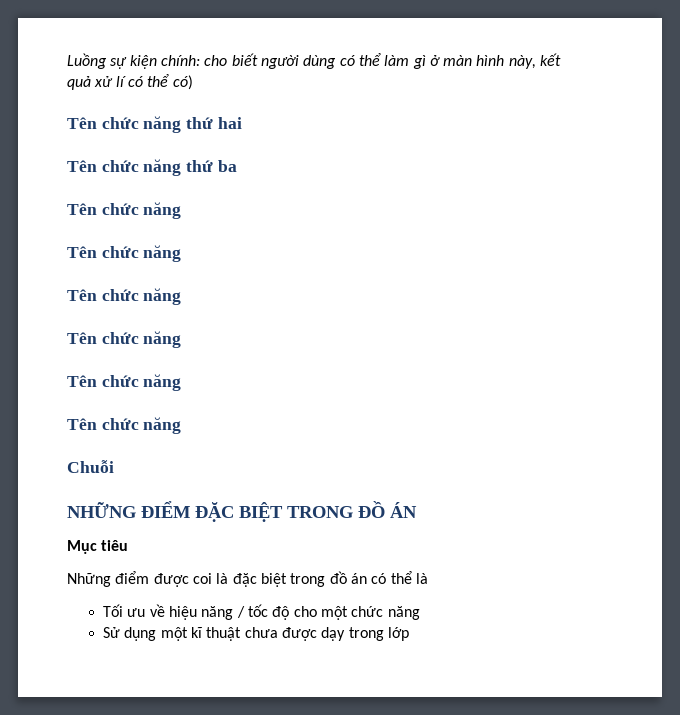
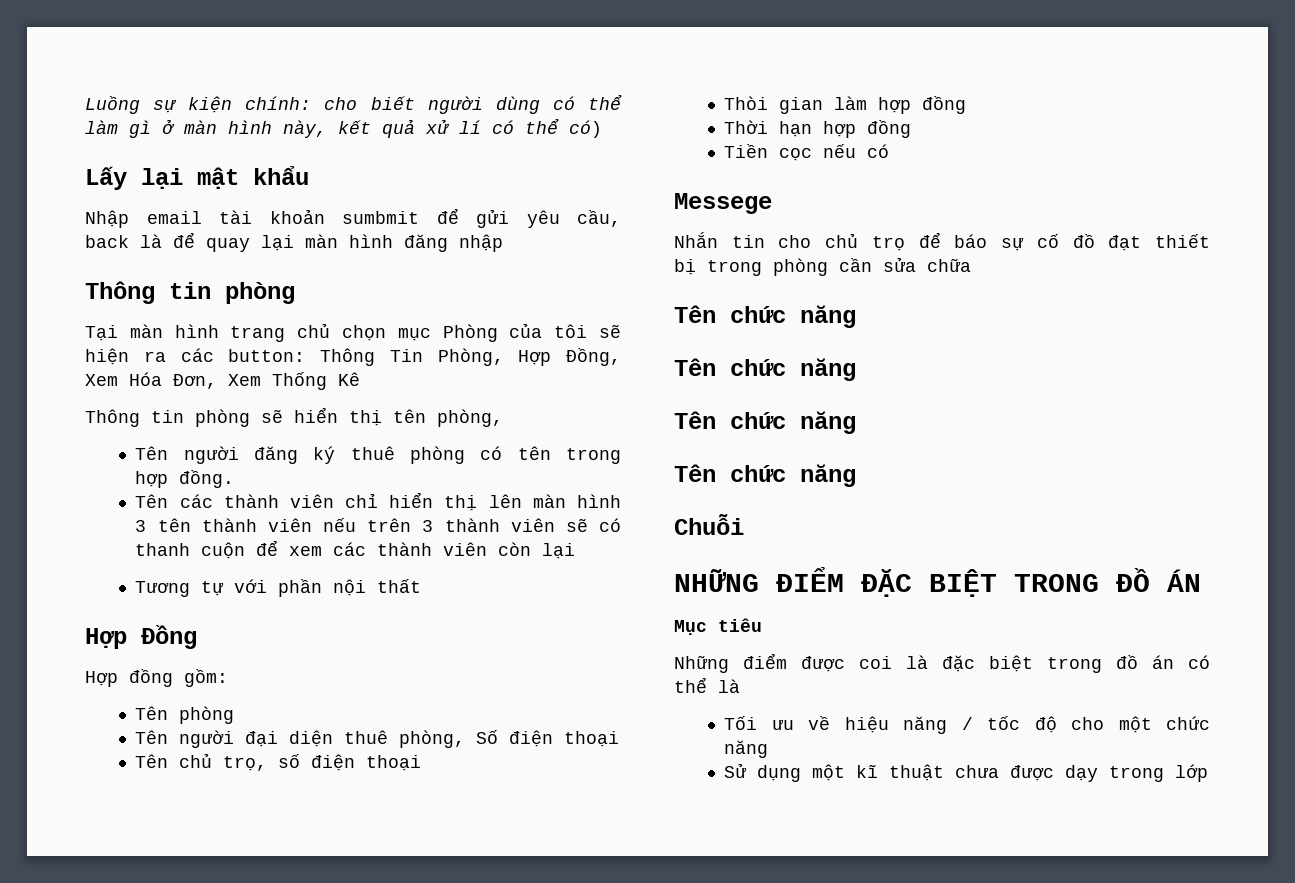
[67,116,242,133] [67,159,237,176] [67,202,182,219] [67,245,182,262] Tên chức năng thứ hai // Tên chức năng thứ ba // Tên chức năng // Tên chức năng -> [85,166,309,190] [85,208,621,228] [85,232,503,252] [85,281,295,304] [85,323,621,342] [85,348,621,366] [85,372,360,390] [85,407,503,427] [135,446,621,464] [135,470,235,488] [135,492,621,511] [135,518,621,532] [135,540,576,559] [135,579,422,597] [85,625,197,649] [85,669,228,687] [135,706,235,724] [135,730,620,748] [135,753,422,771] [724,96,967,114] [724,120,912,138] [724,144,890,161] [674,193,772,214] [674,232,1210,251] [674,257,971,276] Lấy lại mật khẩu // Nhập email tài khoản sumbmit để gửi yêu cầu, back là để quay lại màn hình đăng nhập // Thông tin phòng // Tại màn hình trang chủ chọn mục Phòng của tôi sẽ hiện ra các button: Thông Tin Phòng, Hợp Đồng, Xem Hóa Đơn, Xem Thống Kê // Thông tin phòng sẽ hiển thị tên phòng, // Tên người đăng ký thuê phòng có tên trong hợp đồng. // Tên các thành viên chỉ hiển thị lên màn hình 3 tên thành viên nếu trên 3 thành viên sẽ có thanh cuộn để xem các thành viên còn lại // Tương tự với phần nội thất // Hợp Đồng // Hợp đồng gồm: // Tên phòng // Tên người đại diện thuê phòng, Số điện thoại // Tên chủ trọ, số điện thoại // Thòi gian làm hợp đồng // Thời hạn hợp đồng // Tiền cọc nếu có // Messege // Nhắn tin cho chủ trọ để báo sự cố đồ đạt thiết bị trong phòng cần sửa chữa

